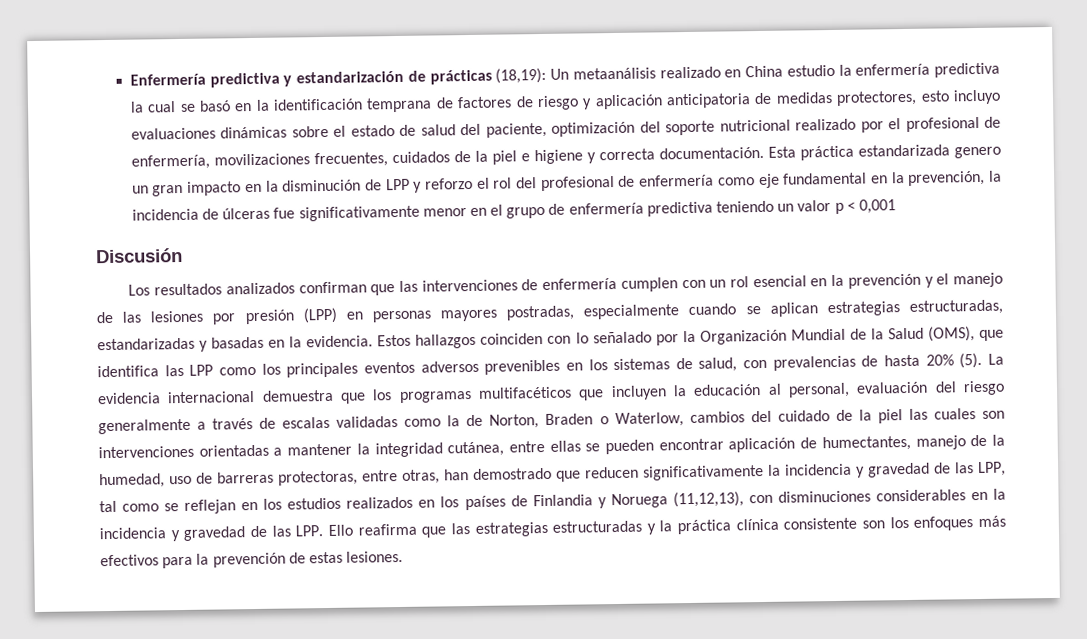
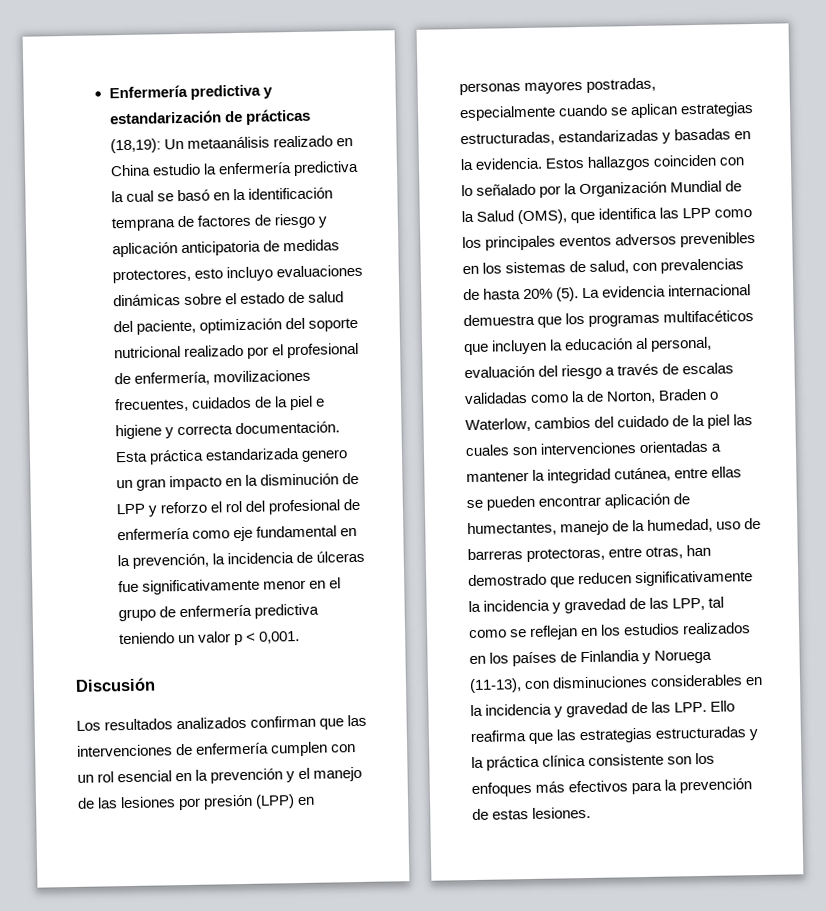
[858,199,896,214] 0,001 -> [259,630,301,644] 0,001.
[98,418,191,435] generalmente -> (603, 372) none
[672,491,744,508] (11,12,13), -> [469,678,522,694] (11-13),

